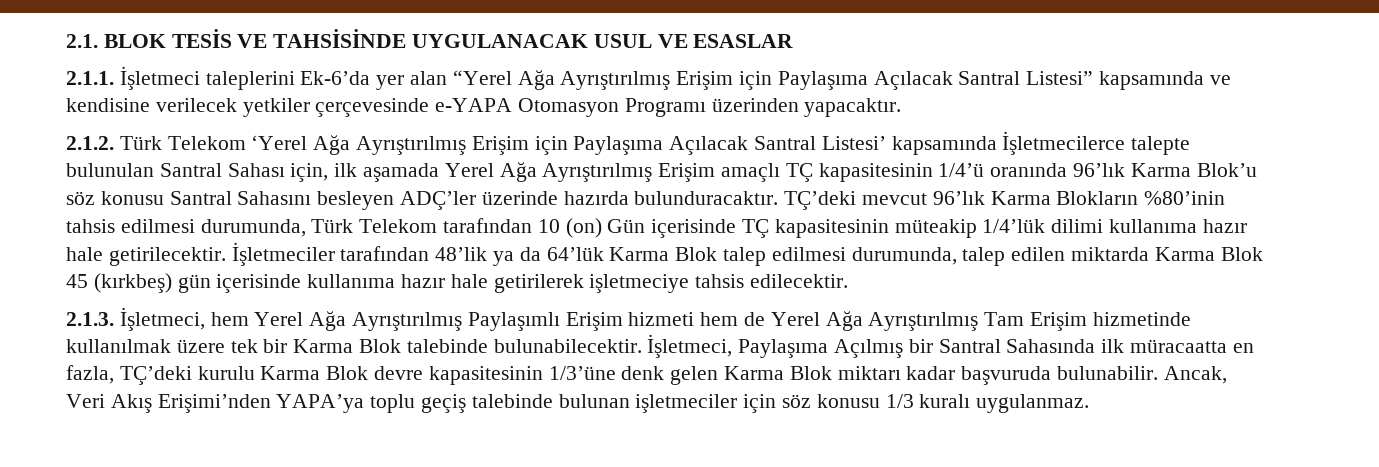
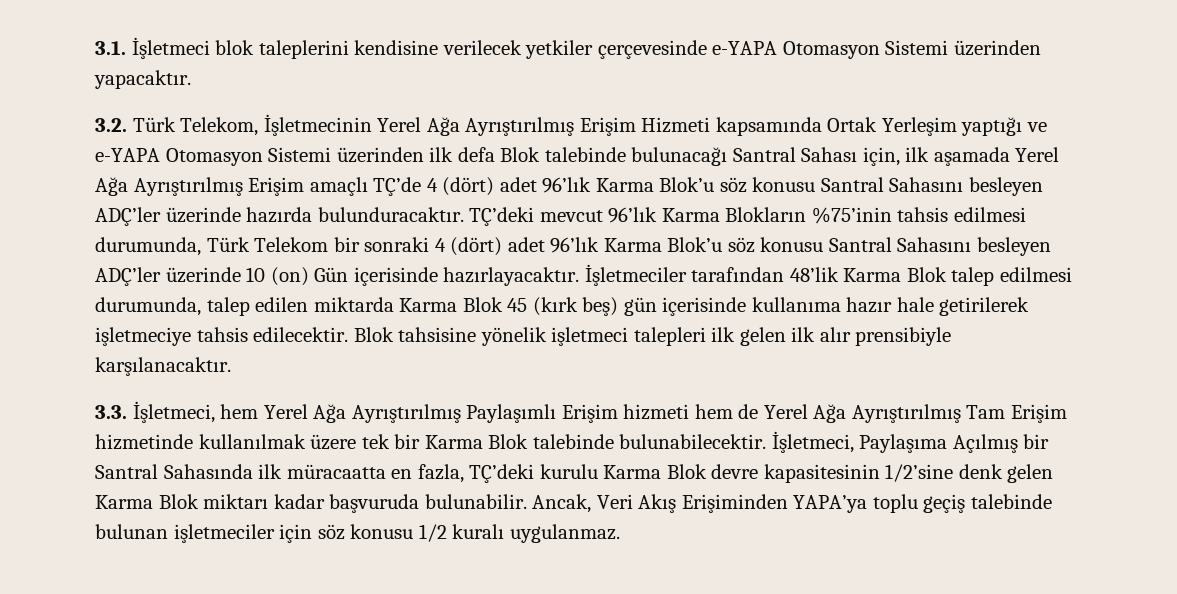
[66,29,794,48] [66,66,1231,90] 2.1. BLOK TESİS VE TAHSİSİNDE UYGULANACAK USUL VE ESASLAR // 2.1.1. İşletmeci taleplerini Ek-6’da yer alan “Yerel Ağa Ayrıştırılmış Erişim için Paylaşıma Açılacak Santral Listesi” kapsamında ve -> [95,37,349,59] 3.1. İşletmeci blok taleplerini
[624,98,706,117] Programı -> [885,40,949,55] Sistemi
[66,131,1191,155] [66,163,154,177] 2.1.2. Türk Telekom ‘Yerel Ağa Ayrıştırılmış Erişim için Paylaşıma Açılacak Santral Listesi’ kapsamında İşletmecilerce talepte bulunulan -> [95,114,1047,136] [95,147,728,166] 3.2. Türk Telekom, İşletmecinin Yerel Ağa Ayrıştırılmış Erişim Hizmeti kapsamında Ortak Yerleşim yaptığı ve e-YAPA Otomasyon Sistemi üzerinden ilk defa Blok talebinde bulunacağı
[785,163,1068,182] TÇ kapasitesinin 1/4’ü oranında -> [373,177,537,196] TÇ’de 4 (dört) adet
[1144,191,1226,205] %80’inin -> [811,207,892,224] %75’inin
[443,218,1247,238] [66,242,604,266] tarafından 10 (on) Gün içerisinde TÇ kapasitesinin müteakip 1/4’lük dilimi kullanıma hazır hale getirilecektir. İşletmeciler tarafından 48’lik ya da 64’lük -> [333,237,1052,256] [95,264,839,286] bir sonraki 4 (dört) adet 96’lık Karma Blok’u söz konusu Santral Sahasını besleyen ADÇ’ler üzerinde 10 (on) Gün içerisinde hazırlayacaktır. İşletmeciler tarafından 48’lik
[93,273,172,293] (kırkbeş) -> [532,297,619,316] (kırk beş)
[66,312,114,326] // 2.1.3. -> [353,327,952,346] [95,357,231,376] [95,405,127,419] Blok tahsisine yönelik işletmeci talepleri ilk gelen ilk alır prensibiyle karşılanacaktır. // 3.3.
[548,366,616,380] 1/3’üne -> [885,464,954,482] 1/2’sine
[157,394,271,413] Erişimi’nden -> [681,494,788,513] Erişiminden
[885,394,914,408] 1/3 -> [418,524,447,542] 1/2

